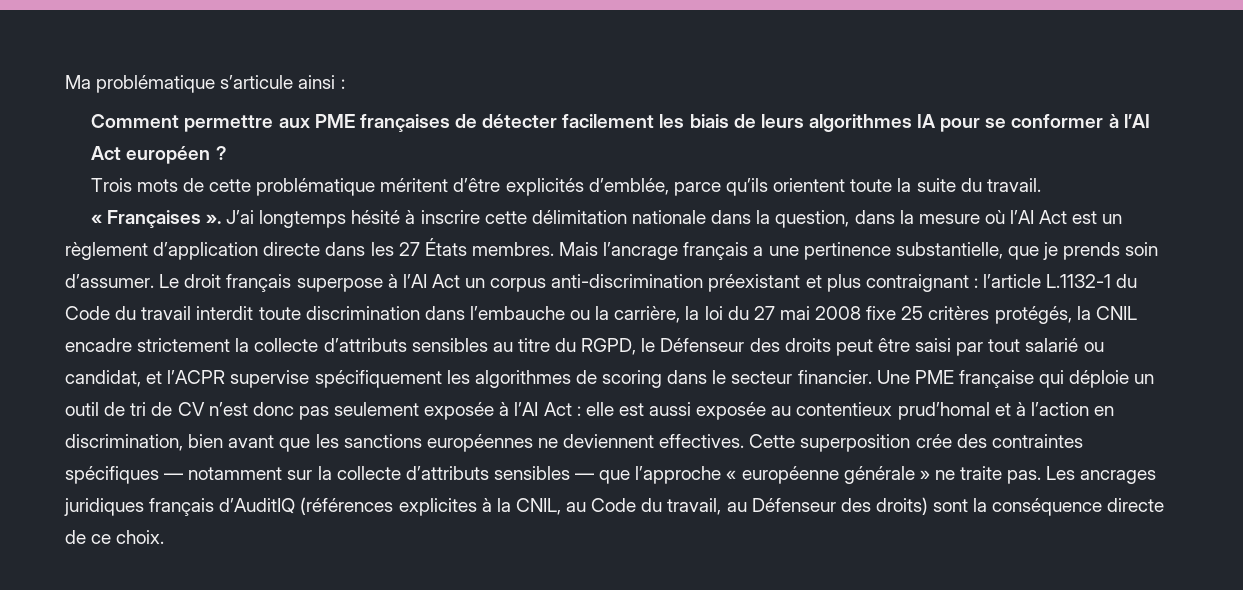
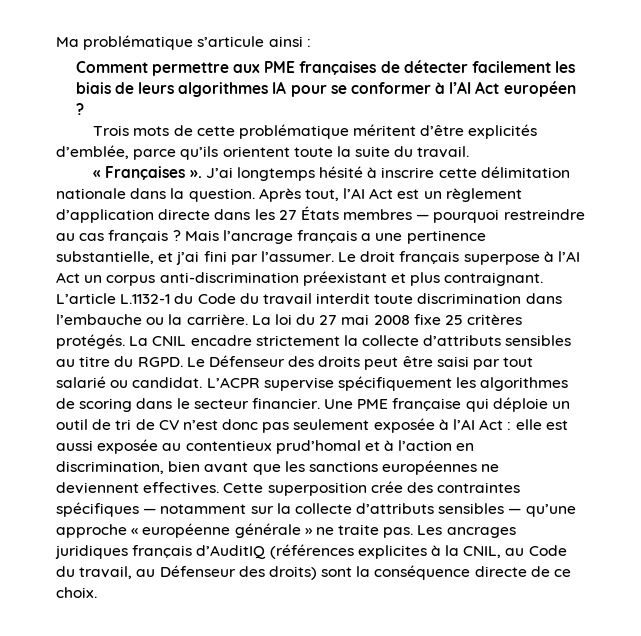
[775,210,1005,228] question, dans la mesure où -> [188,188,339,202] question. Après tout,
[471,242,554,256] membres. -> [343,209,585,223] [56,230,181,243] membres — pourquoi restreindre au cas français ?
[1007,242,1159,260] [65,274,154,288] que je prends soin d’assumer. -> [158,251,334,265] et j’ai fini par l’assumer.
[865,274,1042,292] contraignant : l’article -> [444,272,544,286] [56,293,116,304] contraignant. L’article
[614,306,700,323] carrière, la -> [186,314,271,325] carrière. La
[994,306,1091,324] protégés, la -> [56,334,149,349] protégés. La
[581,338,656,355] RGPD, le -> [137,357,205,367] RGPD. Le
[65,370,226,387] candidat, et l’ACPR -> [132,377,260,388] candidat. L’ACPR
[599,466,722,484] que l’approche -> [525,504,576,517] [56,524,127,538] qu’une approche

